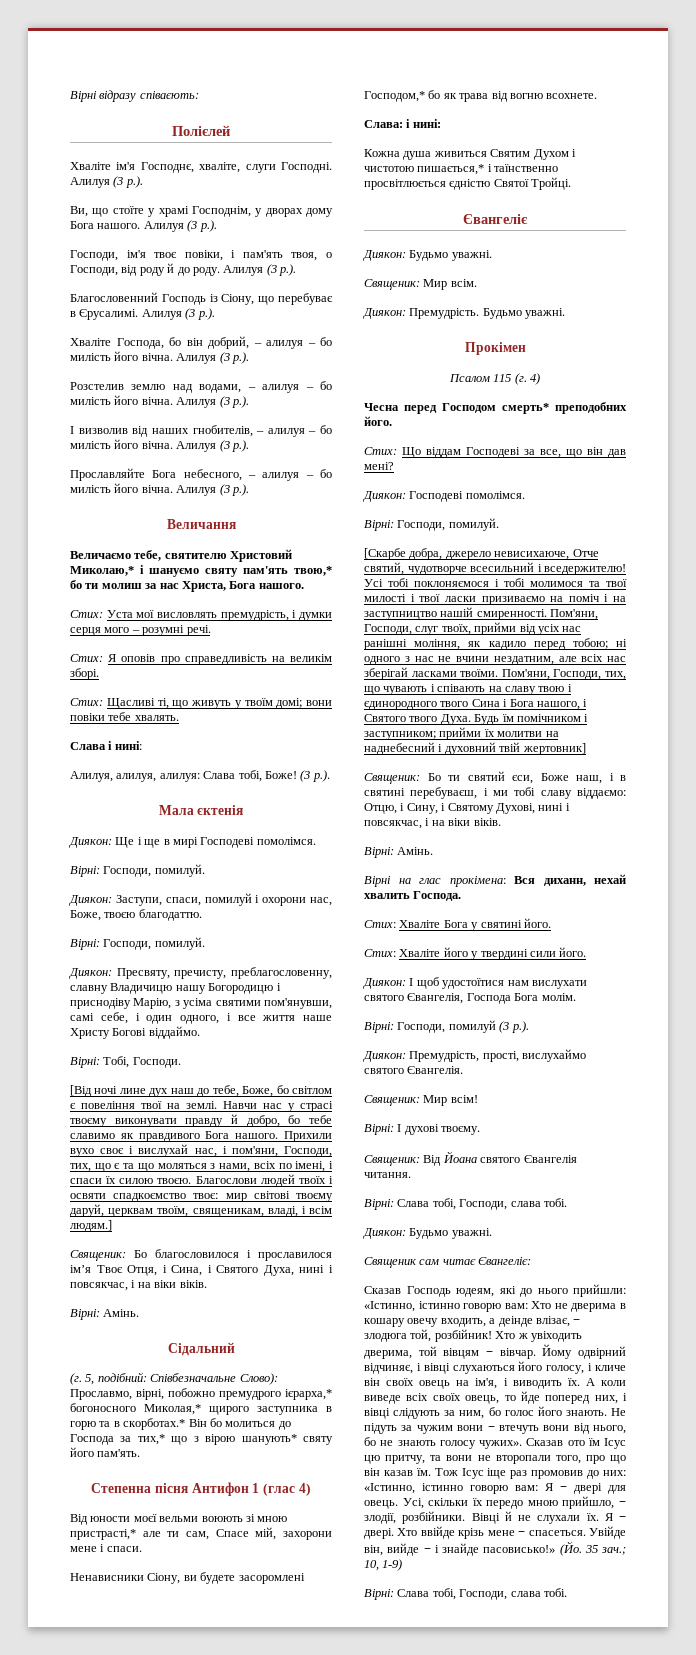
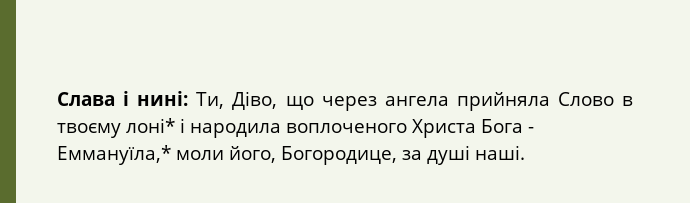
[70,90,199,102] [172,125,230,136] [70,162,332,173] [70,176,143,188] [70,206,333,217] [70,220,217,232] [70,250,333,261] [70,263,296,276] [70,292,334,305] [70,308,215,320] [70,336,332,349] [70,351,249,364] [70,381,332,393] [70,395,249,408] [70,425,332,437] [70,439,249,452] [70,468,332,481] [70,483,249,496] [166,519,236,529] [70,549,293,562] [70,565,332,577] [70,580,304,592] [70,610,332,621] [70,625,211,636] [70,654,332,665] [70,668,99,680] [70,698,332,709] [70,712,179,721] [70,741,142,750] [70,770,330,782] [158,805,244,815] [69,837,316,848] [70,864,205,877] [69,893,333,906] [70,909,202,921] [70,937,205,950] [69,967,332,979] [70,983,281,994] [70,998,332,1009] [70,1012,332,1024] [70,1026,200,1039] [70,1056,181,1068] [70,1085,333,1097] [70,1101,333,1112] [70,1114,332,1127] [70,1131,332,1142] [70,1144,332,1157] [70,1161,333,1172] [70,1174,333,1187] [70,1191,333,1202] [70,1204,332,1217] [70,1220,112,1232] [70,1249,332,1261] [70,1265,333,1276] [70,1280,207,1291] [70,1309,140,1320] [167,1342,235,1356] [70,1372,278,1385] [70,1388,332,1400] [70,1403,332,1415] [70,1418,291,1430] [70,1434,333,1445] [70,1447,141,1457] [91,1482,311,1496] [70,1514,288,1525] [70,1527,332,1540] [70,1544,142,1552] [70,1572,305,1584] [364,90,598,102] [364,119,441,128] [364,149,576,160] [364,164,559,175] [364,177,572,190] [463,214,528,224] [363,250,492,261] [364,279,477,290] [363,308,566,319] [464,342,526,355] [448,373,541,385] [364,402,627,414] [364,416,392,426] [364,447,626,458] [364,462,394,470] [363,491,525,502] [364,518,499,531] [364,548,599,560] [364,562,626,575] [364,578,627,587] [364,594,626,605] [364,607,599,620] [364,622,582,635] [364,638,627,650] [364,654,626,665] [364,667,626,680] [364,684,572,695] [364,699,588,710] [364,714,589,725] [364,727,559,740] [364,742,586,755] [364,771,626,784] [364,787,626,799] [364,803,570,814] [364,818,501,829] [364,847,434,858] [364,874,626,887] [364,891,462,901] [364,918,551,931] [364,947,587,960] [363,977,587,989] [364,993,576,1004] [364,1020,529,1033] [363,1049,587,1062] [364,1066,464,1074] [364,1095,478,1106] [364,1124,481,1135] [364,1151,577,1166] [364,1172,411,1178] [364,1198,567,1210] [363,1228,492,1239] [364,1257,532,1268] [364,1284,626,1297] [364,1301,626,1312] [364,1316,581,1327] [364,1329,582,1342] [364,1344,626,1359] [364,1361,626,1374] [364,1378,626,1389] [364,1391,627,1404] [364,1406,626,1419] [364,1423,626,1434] [364,1437,626,1449] [364,1455,626,1464] [364,1468,626,1479] [364,1483,626,1494] [364,1496,626,1509] [364,1511,626,1524] [364,1526,626,1539] [364,1541,626,1556] [364,1559,403,1571] [364,1588,567,1600] Вірні відразу співаєють: // Полієлей // Хваліте ім'я Господнє, хваліте, слуги Господні. Алилуя (3 р.). // Ви, що стоїте у храмі Господнім, у дворах дому Бога нашого. Алилуя (3 р.). // Господи, ім'я твоє повіки, і пам'ять твоя, о Господи, від роду й до роду. Алилуя (3 р.). // Благословенний Господь із Сіону, що перебуває в Єрусалимі. Алилуя (3 р.). // Хваліте Господа, бо він добрий, – алилуя – бо милість його вічна. Алилуя (3 р.). // Розстелив землю над водами, – алилуя – бо милість його вічна. Алилуя (3 р.). // І визволив від наших гнобителів, – алилуя – бо милість його вічна. Алилуя (3 р.). // Прославляйте Бога небесного, – алилуя – бо милість його вічна. Алилуя (3 р.). // Величання // Величаємо тебе, святителю Христовий Миколаю,* і шануємо святу пам'ять твою,* бо ти молиш за нас Христа, Бога нашого. // Стих: Уста мої висловлять премудрість, і думки серця мого – розумні речі. // Стих: Я оповів про справедливість на великім зборі. // Стих: Щасливі ті, що живуть у твоїм домі; вони повіки тебе хвалять. // Слава і нині: // Алилуя, алилуя, алилуя: Слава тобі, Боже! (3 р.). // Мала єктенія // Диякон: Ще і ще в мирі Господеві помолімся. // Вірні: Господи, помилуй. // Диякон: Заступи, спаси, помилуй і охорони нас, Боже, твоєю благодаттю. // Вірні: Господи, помилуй. // Диякон: Пресвяту, пречисту, преблагословенну, славну Владичицю нашу Богородицю і приснодіву Марію, з усіма святими пом'янувши, самі себе, і один одного, і все життя наше Христу Богові віддаймо. // Вірні: Тобі, Господи. // [Від ночі лине дух наш до тебе, Боже, бо світлом є повеління твої на землі. Навчи нас у страсі твоєму виконувати правду й добро, бо тебе славимо як правдивого Бога нашого. Прихили вухо своє і вислухай нас, і пом'яни, Господи, тих, що є та що моляться з нами, всіх по імені, і спаси їх силою твоєю. Благослови людей твоїх і освяти спадкоємство твоє: мир світові твоєму даруй, церквам твоїм, священикам, владі, і всім людям.] // Священик: Бо благословилося і прославилося ім’я Твоє Отця, і Сина, і Святого Духа, нині і повсякчас, і на віки віків. // Вірні: Амінь. // Сідальний // (г. 5, подібний: Співбезначальне Слово): Прославмо, вірні, побожно премудрого ієрарха,* богоносного Миколая,* щирого заступника в горю та в скорботах.* Він бо молиться до Господа за тих,* що з вірою шанують* святу його пам'ять. // Степенна пісня Антифон 1 (глас 4) // Від юности моєї вельми воюють зі мною пристрасті,* але ти сам, Спасе мій, захорони мене і спаси. // Ненависники Сіону, ви будете засоромлені Господом,* бо як трава від вогню всохнете. // Слава: і нині: // Кожна душа живиться Святим Духом і чистотою пишається,* і таїнственно просвітлюється єдністю Святої Тройці. // Євангеліє // Диякон: Будьмо уважні. // Священик: Мир всім. // Диякон: Премудрість. Будьмо уважні. // Прокімен // Псалом 115 (г. 4) // Чесна перед Господом смерть* преподобних його. // Стих: Що віддам Господеві за все, що він дав мені? // Диякон: Господеві помолімся. // Вірні: Господи, помилуй. // [Скарбе добра, джерело невисихаюче, Отче святий, чудотворче всесильний і вседержителю! Усі тобі поклоняємося і тобі молимося та твої милості і твої ласки призиваємо на поміч і на заступництво нашій смиренності. Пом'яни, Господи, слуг твоїх, прийми від усіх нас ранішні моління, як кадило перед тобою; ні одного з нас не вчини нездатним, але всіх нас зберігай ласками твоїми. Пом'яни, Господи, тих, що чувають і співають на славу твою і єдинородного твого Сина і Бога нашого, і Святого твого Духа. Будь їм помічником і заступником; прийми їх молитви на наднебесний і духовний твій жертовник] // Священик: Бо ти святий єси, Боже наш, і в святині перебуваєш, і ми тобі славу віддаємо: Отцю, і Сину, і Святому Духові, нині і повсякчас, і на віки віків. // Вірні: Амінь. // Вірні на глас прокімена: Вся диханн, нехай хвалить Господа. // Стих: Хваліте Бога у святині його. // Стих: Хваліте його у твердині сили його. // Диякон: І щоб удостоїтися нам вислухати святого Євангелія, Господа Бога молім. // Вірні: Господи, помилуй (3 р.). // Диякон: Премудрість, прості, вислухаймо святого Євангелія. // Священик: Мир всім! // Вірні: І духові твоєму. // Священик: Від Йоана святого Євангелія читання. // Вірні: Слава тобі, Господи, слава тобі. // Диякон: Будьмо уважні. // Священик сам читає Євангеліє: // Сказав Господь юдеям, які до нього прийшли: «Істинно, істинно говорю вам: Хто не дверима в кошару овечу входить, а деінде влізає, − злодюга той, розбійник! Хто ж увіходить дверима, той вівцям − вівчар. Йому одвірний відчиняє, і вівці слухаються його голосу, і кличе він своїх овець на ім'я, і виводить їх. А коли виведе всіх своїх овець, то йде поперед них, і вівці слідують за ним, бо голос його знають. Не підуть за чужим вони − втечуть вони від нього, бо не знають голосу чужих». Сказав ото їм Ісус цю притчу, та вони не второпали того, про що він казав їм. Тож Ісус іще раз промовив до них: «Істинно, істинно говорю вам: Я − двері для овець. Усі, скільки їх передо мною прийшло, − злодії, розбійники. Вівці й не слухали їх. Я − двері. Хто ввійде крізь мене − спасеться. Увійде він, вийде − і знайде пасовисько!» (Йо. 35 зач.; 10, 1-9) // Вірні: Слава тобі, Господи, слава тобі. -> [57,91,634,111] [57,118,534,138] [57,145,525,165] Слава і нині: Ти, Діво, що через ангела прийняла Слово в твоєму лоні* і народила воплоченого Христа Бога - Еммануїла,* моли його, Богородице, за душі наші.

